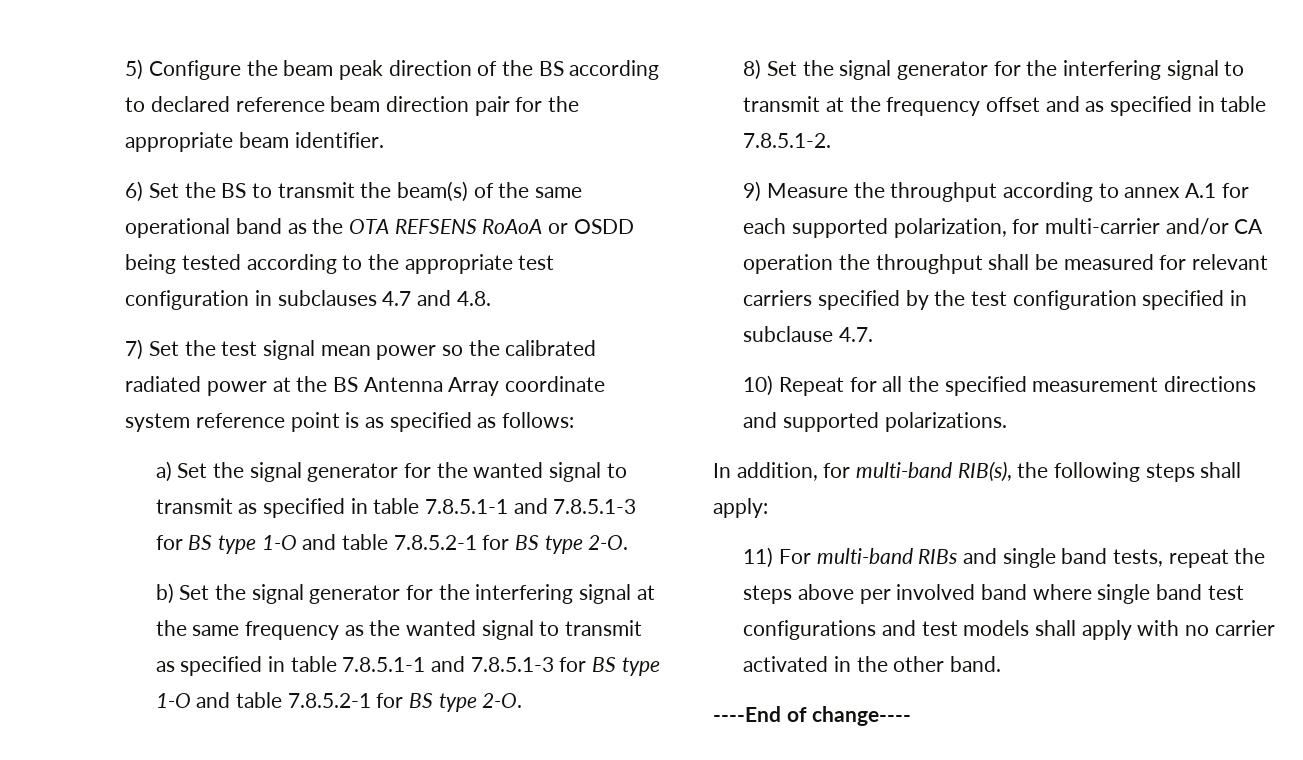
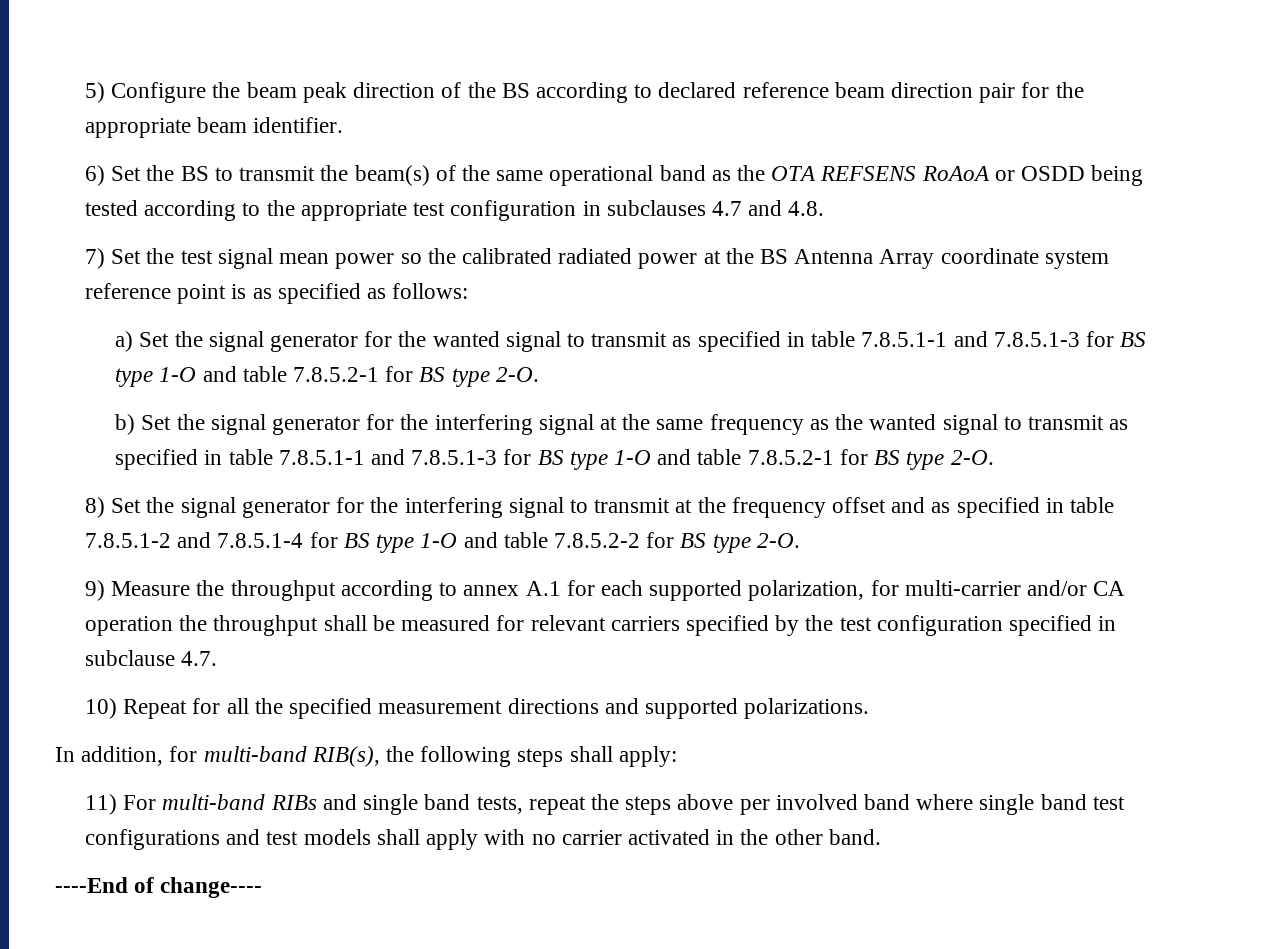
[743,133,832,148] 7.8.5.1-2. -> [85,532,800,553] 7.8.5.1-2 and 7.8.5.1-4 for BS type 1-O and table 7.8.5.2-2 for BS type 2-O.

